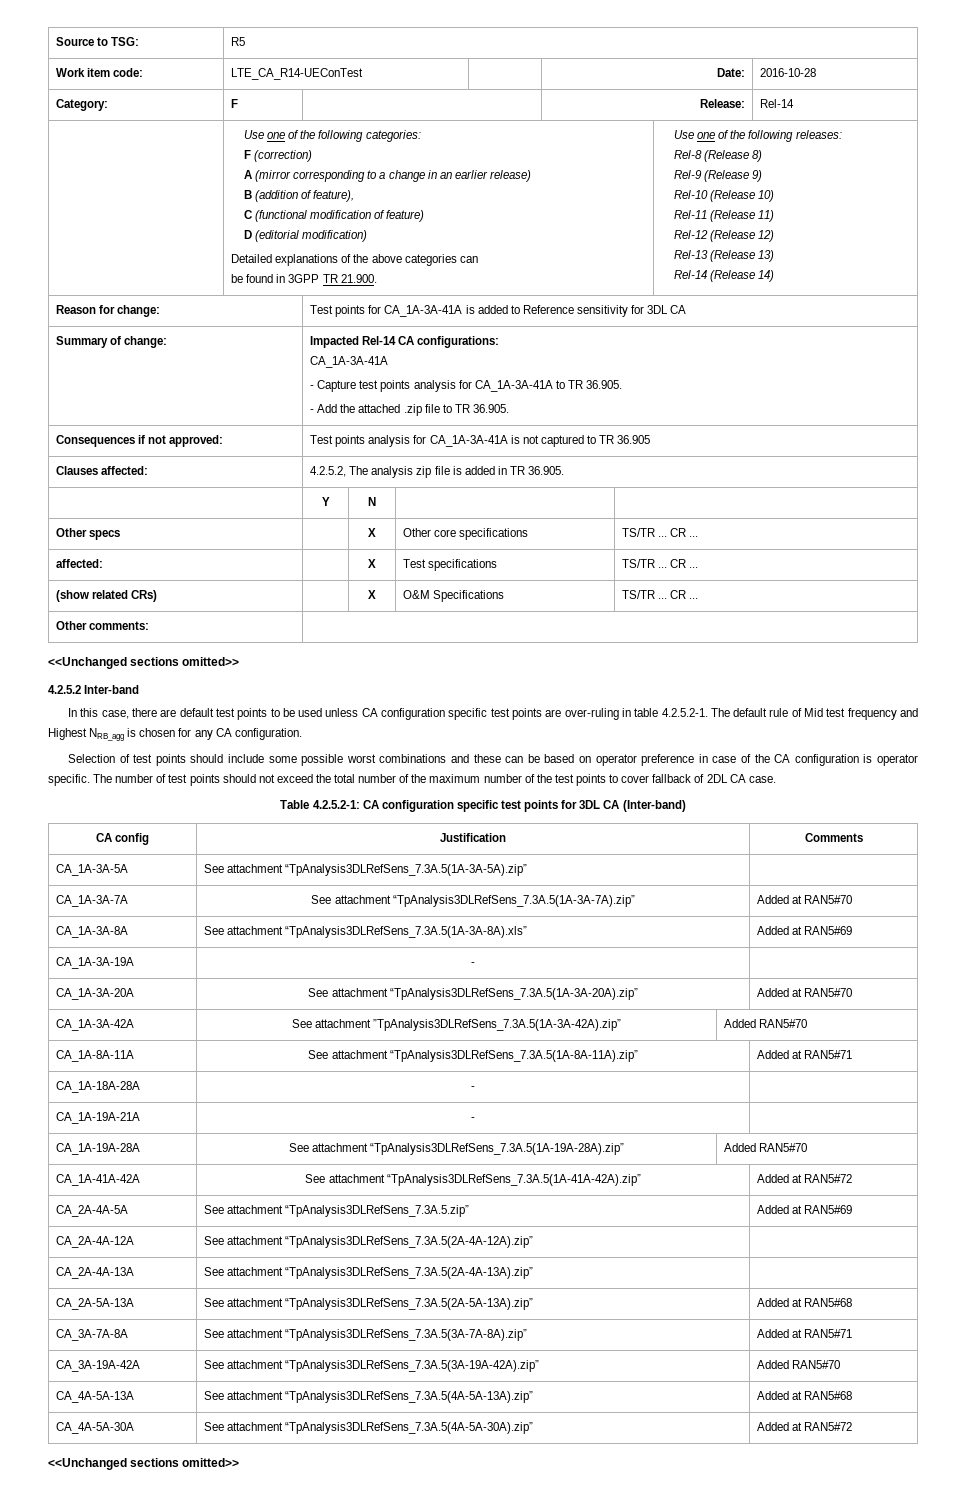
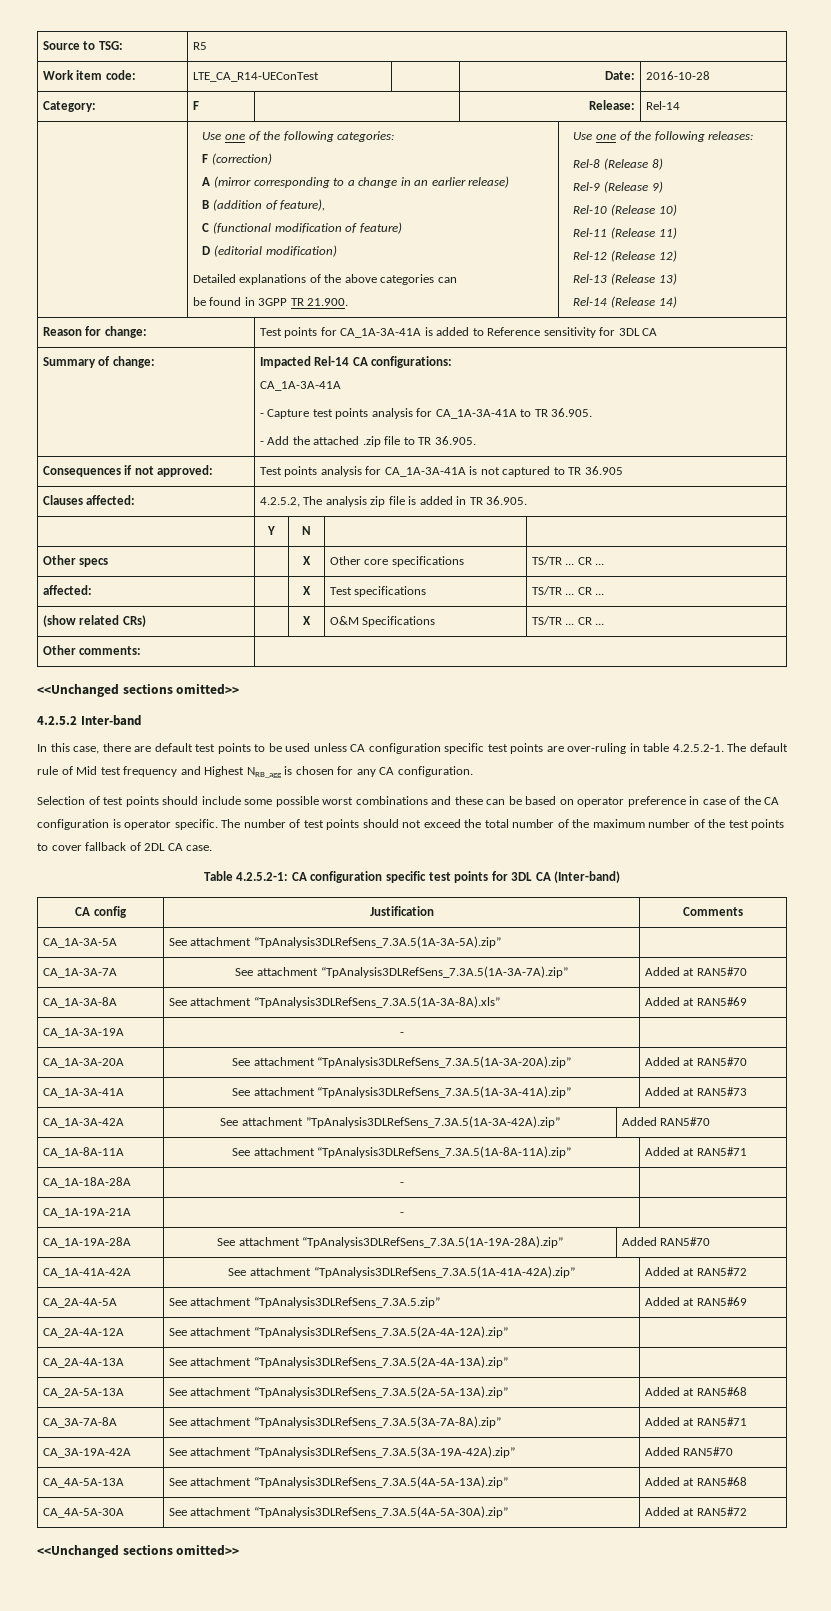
(853, 992) none -> [42,1088,124,1098] [231,1086,572,1098] [644,1087,747,1096] // CA_1A-3A-41A | See attachment “TpAnalysis3DLRefSens_7.3A.5(1A-3A-41A).zip” | Added at RAN5#73

